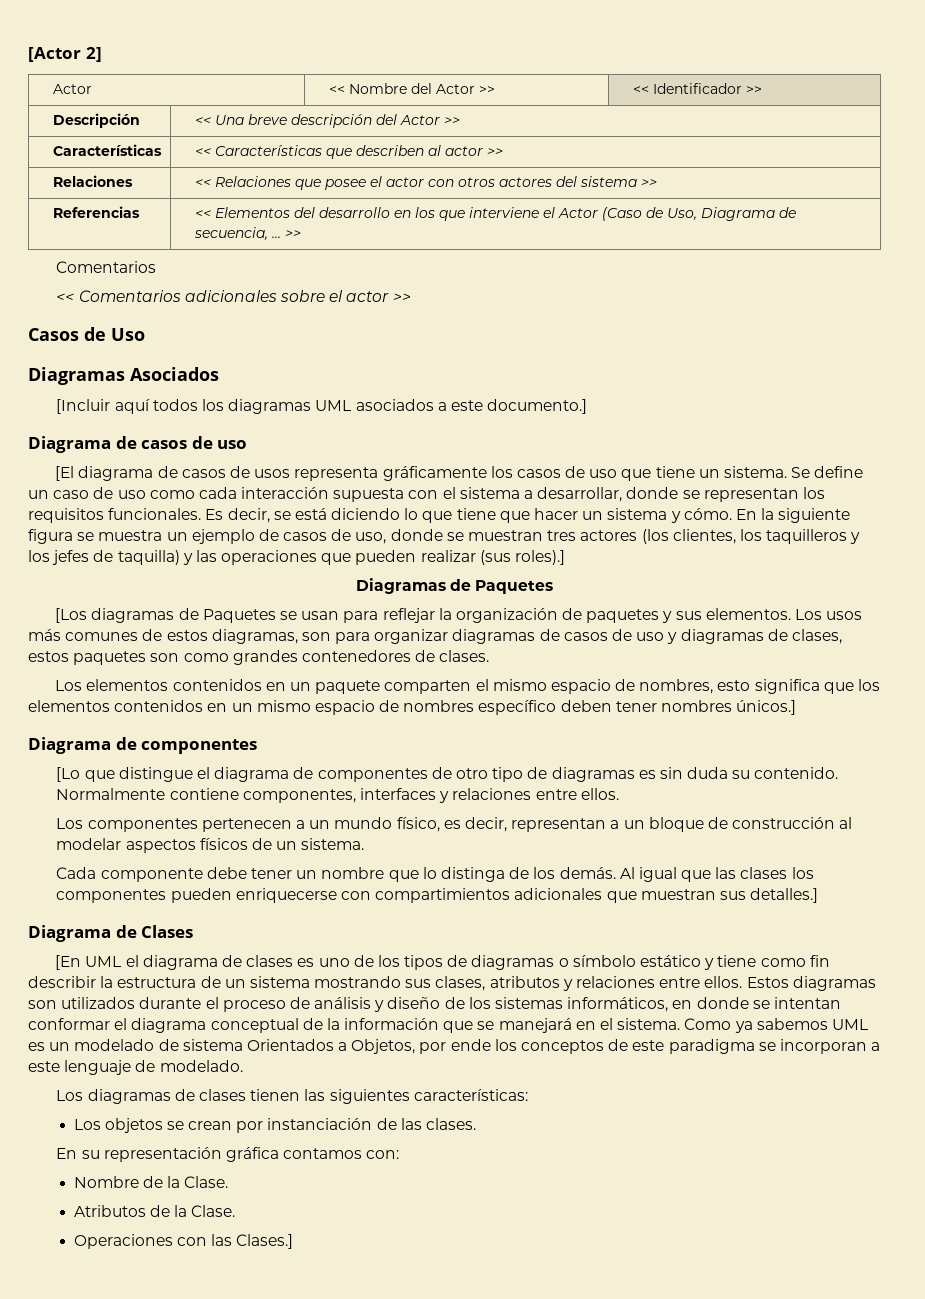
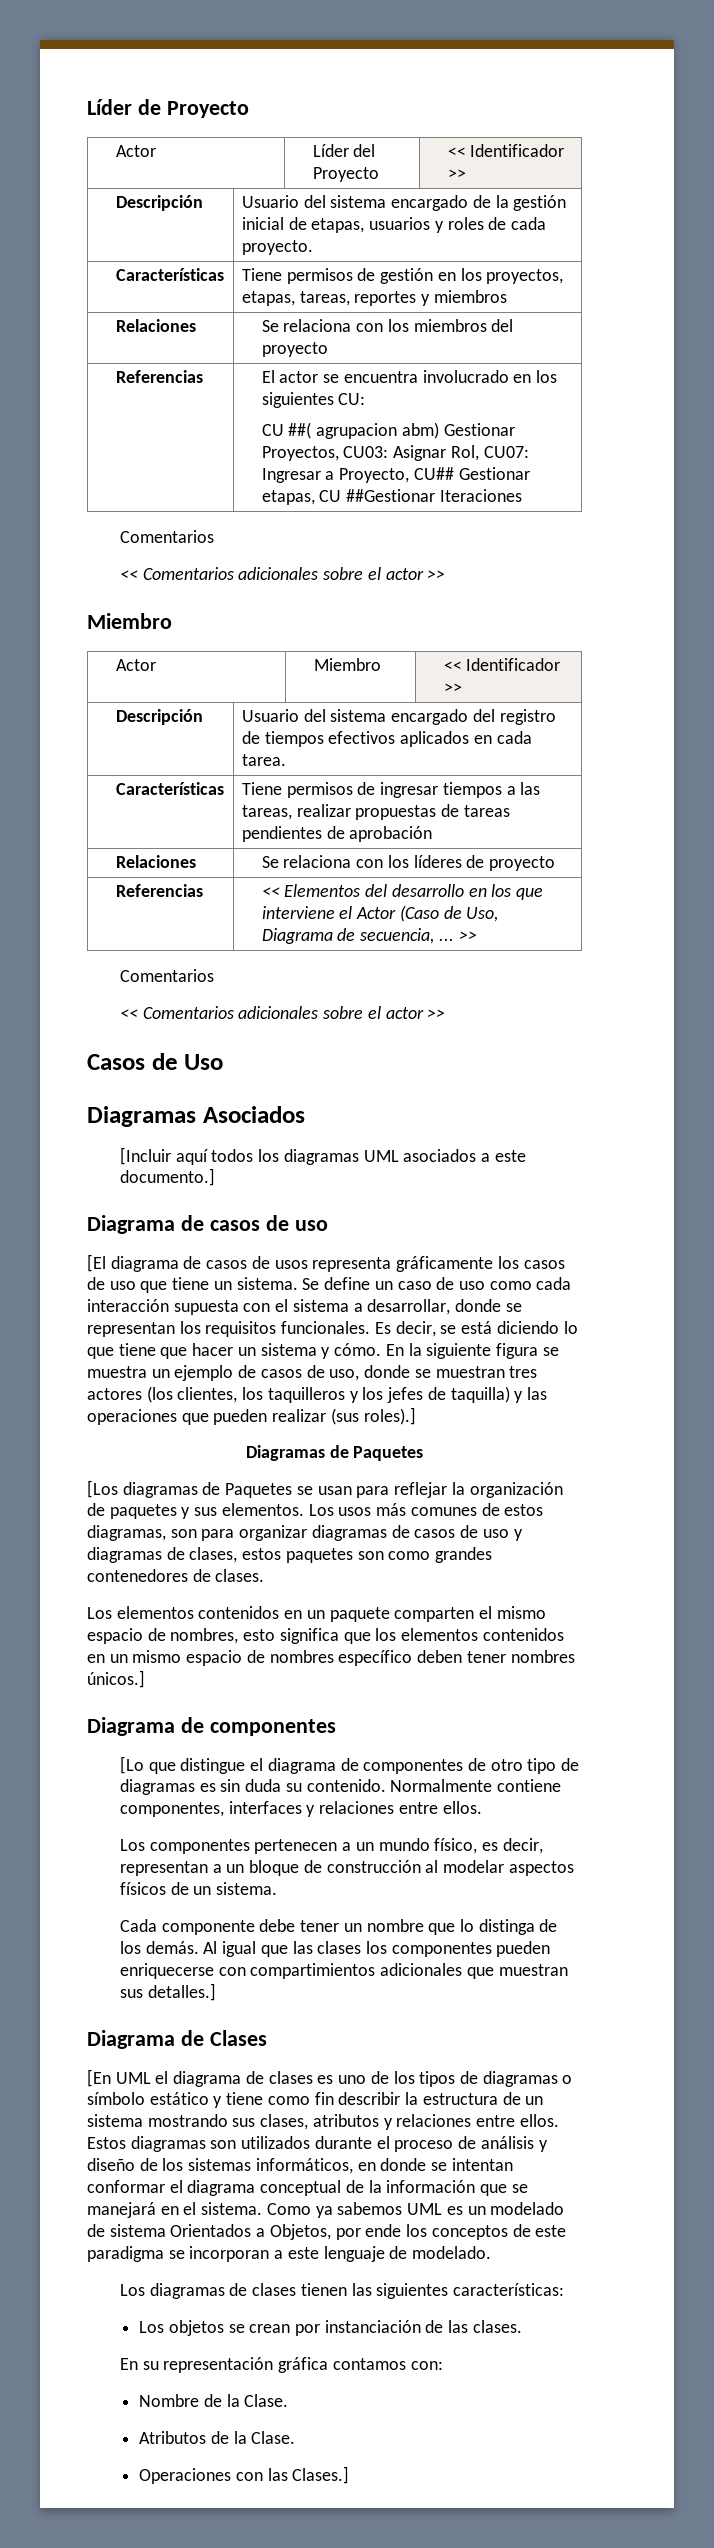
[28,47,102,62] [53,84,93,94] [329,83,496,94] [633,83,763,94] [53,113,141,128] [195,114,461,128] [53,144,163,156] [195,145,504,159] [53,175,134,187] [195,176,658,190] [Actor 2] // Actor | << Nombre del Actor >> | << Identificador >> // Descripción | << Una breve descripción del Actor >> // Características | << Características que describen al actor >> // Relaciones | << Relaciones que posee el actor con otros actores del sistema >> -> [87,99,249,118] [115,145,156,157] [312,144,376,157] [312,167,379,182] [447,144,565,157] [447,169,466,179] [115,195,203,211] [241,195,567,211] [241,217,546,233] [241,240,313,255] [115,268,224,281] [241,268,564,284] [241,290,507,306] [115,319,196,332] [261,319,514,332] [261,342,328,357] [115,370,203,383] [261,370,557,383] [261,392,366,408] [261,422,515,439] [261,445,529,461] [261,467,530,483] [261,489,522,505] [119,530,214,543] [119,567,446,580] [87,613,172,629] [115,659,156,671] [313,658,381,671] [443,658,561,671] [443,683,462,693] [115,709,203,725] [241,709,556,725] [241,731,532,747] [241,754,286,766] [115,782,224,795] [241,782,541,798] [241,804,510,820] [241,826,433,842] [115,855,196,868] [261,855,555,871] Líder de Proyecto // Actor | Líder del Proyecto | << Identificador >> // Descripción | Usuario del sistema encargado de la gestión inicial de etapas, usuarios y roles de cada proyecto. // Características | Tiene permisos de gestión en los proyectos, etapas, tareas, reportes y miembros // Relaciones | Se relaciona con los miembros del proyecto // Referencias | El actor se encuentra involucrado en los siguientes CU: // CU ##( agrupacion abm) Gestionar Proyectos, CU03: Asignar Rol, CU07: Ingresar a Proyecto, CU## Gestionar etapas, CU ##Gestionar Iteraciones // Comentarios // << Comentarios adicionales sobre el actor >> // Miembro // Actor | Miembro | << Identificador >> // Descripción | Usuario del sistema encargado del registro de tiempos efectivos aplicados en cada tarea. // Características | Tiene permisos de ingresar tiempos a las tareas, realizar propuestas de tareas pendientes de aprobación // Relaciones | Se relaciona con los líderes de proyecto

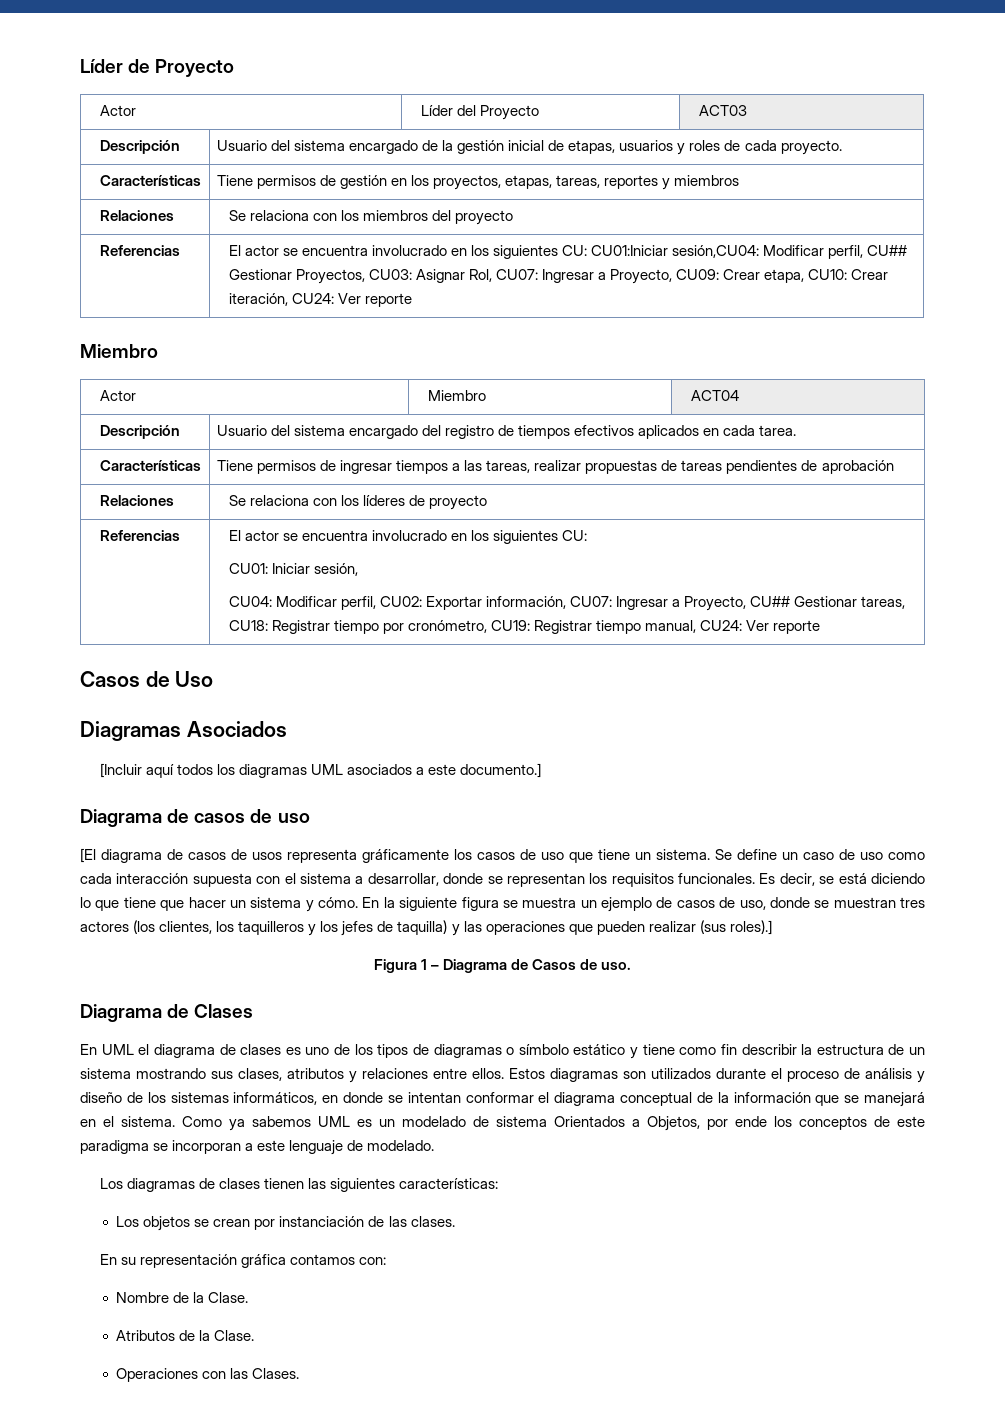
[447,144,565,157] [447,169,466,179] << Identificador >> -> [698,105,747,116] ACT03
[261,422,439,439] // CU ##( agrupacion abm) -> [591,245,908,259] CU01:Iniciar sesión,CU04: Modificar perfil, CU##
[413,467,530,480] [261,489,522,505] [119,530,214,543] [119,567,446,580] CU## Gestionar etapas, CU ##Gestionar Iteraciones // Comentarios // << Comentarios adicionales sobre el actor >> -> [676,269,889,283] [228,293,412,307] CU09: Crear etapa, CU10: Crear iteración, CU24: Ver reporte
[443,658,561,671] [443,683,462,693] << Identificador >> -> [690,390,739,401] ACT04
[261,884,543,900] [261,905,499,922] [261,928,477,944] [119,969,214,982] [119,1006,446,1019] << Elementos del desarrollo en los que interviene el Actor (Caso de Uso, Diagrama de secuencia, ... >> // Comentarios // << Comentarios adicionales sobre el actor >> -> [228,530,588,544] [228,563,358,576] [228,596,906,611] [228,620,821,634] El actor se encuentra involucrado en los siguientes CU: // CU01: Iniciar sesión, // CU04: Modificar perfil, CU02: Exportar información, CU07: Ingresar a Proyecto, CU## Gestionar tareas, CU18: Registrar tiempo por cronómetro, CU19: Registrar tiempo manual, CU24: Ver reporte
[245,1445,424,1461] [87,1480,563,1498] [87,1503,544,1519] [87,1525,523,1541] [87,1547,493,1563] [87,1569,265,1582] [87,1606,546,1622] [87,1628,564,1644] [87,1650,575,1666] [87,1670,145,1688] [87,1717,336,1736] [119,1756,580,1774] [119,1779,561,1795] [119,1801,482,1817] [119,1838,543,1854] [119,1860,574,1876] [119,1882,278,1895] [119,1919,558,1935] [119,1941,551,1957] [119,1963,568,1979] [119,1983,216,2001] Diagramas de Paquetes // [Los diagramas de Paquetes se usan para reflejar la organización de paquetes y sus elementos. Los usos más comunes de estos diagramas, son para organizar diagramas de casos de uso y diagramas de clases, estos paquetes son como grandes contenedores de clases. // Los elementos contenidos en un paquete comparten el mismo espacio de nombres, esto significa que los elementos contenidos en un mismo espacio de nombres específico deben tener nombres únicos.] // Diagrama de componentes // [Lo que distingue el diagrama de componentes de otro tipo de diagramas es sin duda su contenido. Normalmente contiene componentes, interfaces y relaciones entre ellos. // Los componentes pertenecen a un mundo físico, es decir, representan a un bloque de construcción al modelar aspectos físicos de un sistema. // Cada componente debe tener un nombre que lo distinga de los demás. Al igual que las clases los componentes pueden enriquecerse con compartimientos adicionales que muestran sus detalles.] -> [373,959,632,973] Figura 1 – Diagrama de Casos de uso.
[87,2069,111,2087] [En -> [80,1044,97,1055] En
[292,2466,350,2484] Clases.] -> [252,1368,300,1379] Clases.

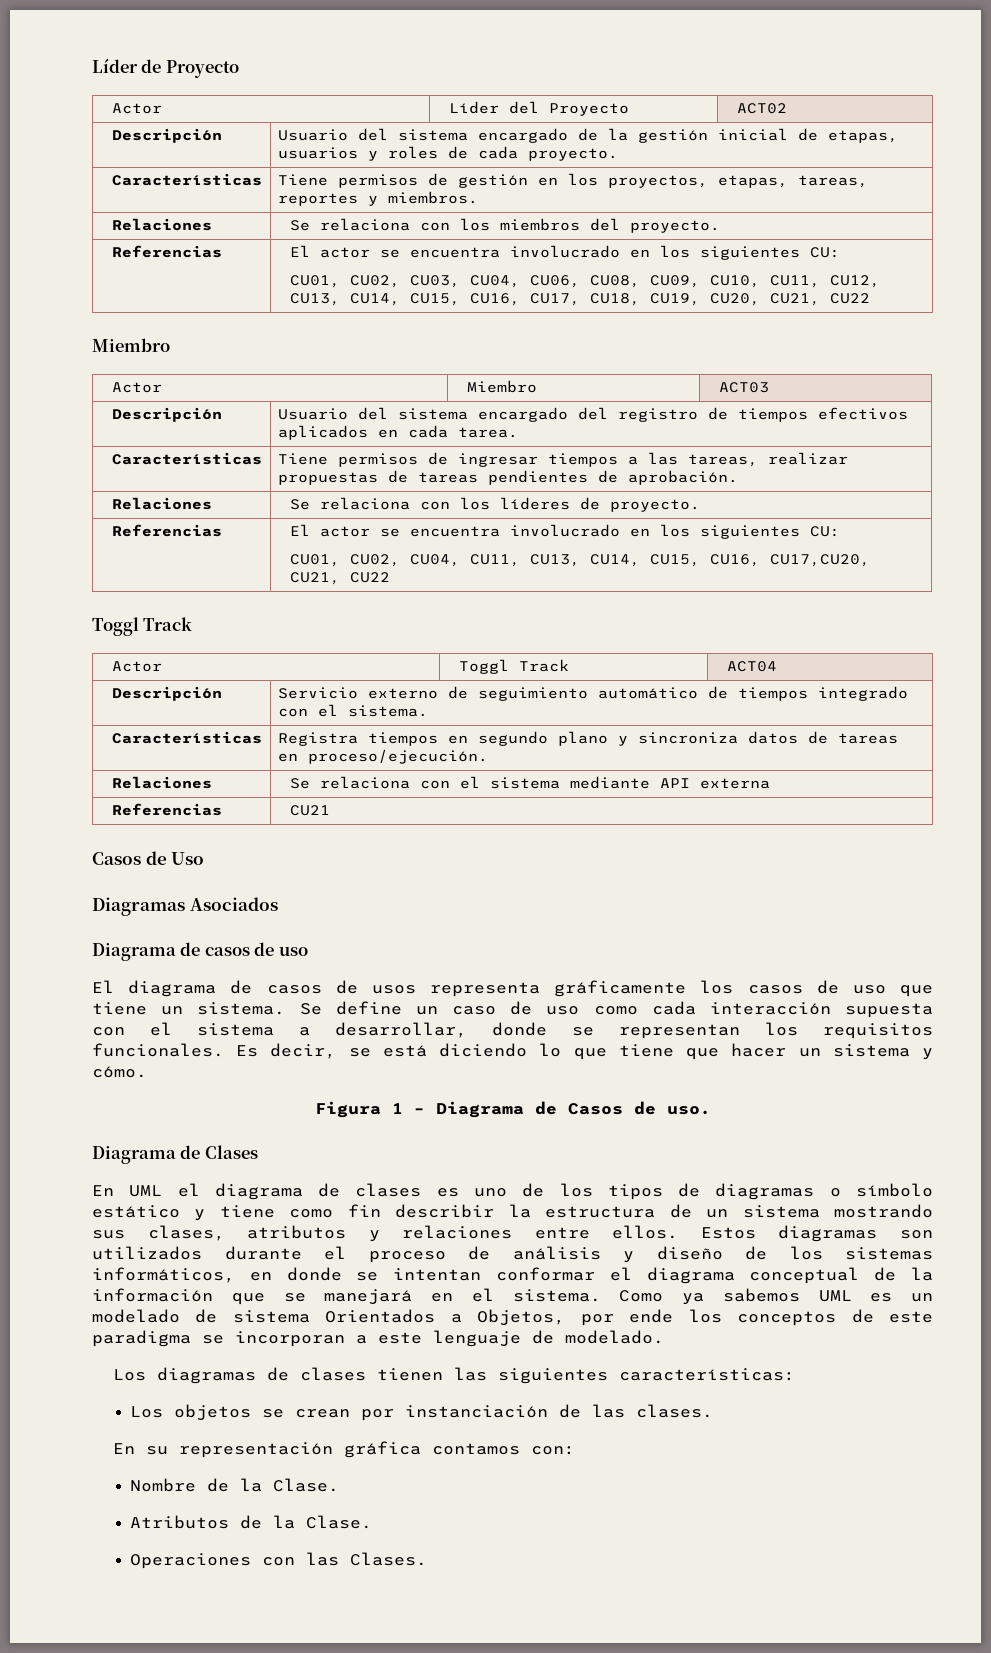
[698,105,747,116] ACT03 -> [737,103,788,114] ACT02
[674,175,740,186] miembros -> [387,191,478,204] miembros.
[454,210,513,225] proyecto -> [630,220,721,233] proyecto.
[591,245,908,259] [228,269,889,284] [228,293,412,307] CU01:Iniciar sesión,CU04: Modificar perfil, CU## Gestionar Proyectos, CU03: Asignar Rol, CU07: Ingresar a Proyecto, CU09: Crear etapa, CU10: Crear iteración, CU24: Ver reporte -> [290,275,881,288] [290,293,871,306] // CU01, CU02, CU03, CU04, CU06, CU08, CU09, CU10, CU11, CU12, CU13, CU14, CU15, CU16, CU17, CU18, CU19, CU20, CU21, CU22
[690,390,739,401] ACT04 -> [719,382,770,393] ACT03
[821,460,894,474] aprobación -> [627,470,738,485] aprobación.
[428,495,487,510] proyecto -> [610,499,701,512] proyecto.
[228,563,358,576] [228,596,906,611] [228,620,821,634] CU01: Iniciar sesión, // CU04: Modificar perfil, CU02: Exportar información, CU07: Ingresar a Proyecto, CU## Gestionar tareas, CU18: Registrar tiempo por cronómetro, CU19: Registrar tiempo manual, CU24: Ver reporte -> [290,554,871,567] [290,572,391,585] [92,617,193,636] [112,661,163,672] [459,659,570,674] [727,661,778,672] [112,686,223,701] [277,686,908,701] [277,704,428,717] [112,731,263,744] [277,731,898,746] [277,749,488,764] [112,776,213,789] [290,776,771,789] [112,803,223,816] [290,805,331,816] CU01, CU02, CU04, CU11, CU13, CU14, CU15, CU16, CU17,CU20, CU21, CU22 // Toggl Track // Actor | Toggl Track | ACT04 // Descripción | Servicio externo de seguimiento automático de tiempos integrado con el sistema. // Características | Registra tiempos en segundo plano y sincroniza datos de tareas en proceso/ejecución. // Relaciones | Se relaciona con el sistema mediante API externa // Referencias | CU21
[99,763,542,778] // [Incluir aquí todos los diagramas UML asociados a este documento.] -> (278, 904) none
[80,848,96,863] [El -> [92,980,114,993] El
[362,897,925,912] [80,920,772,936] En la siguiente figura se muestra un ejemplo de casos de uso, donde se muestran tres actores (los clientes, los taquilleros y los jefes de taquilla) y las operaciones que pueden realizar (sus roles).] -> (147, 1072) none

